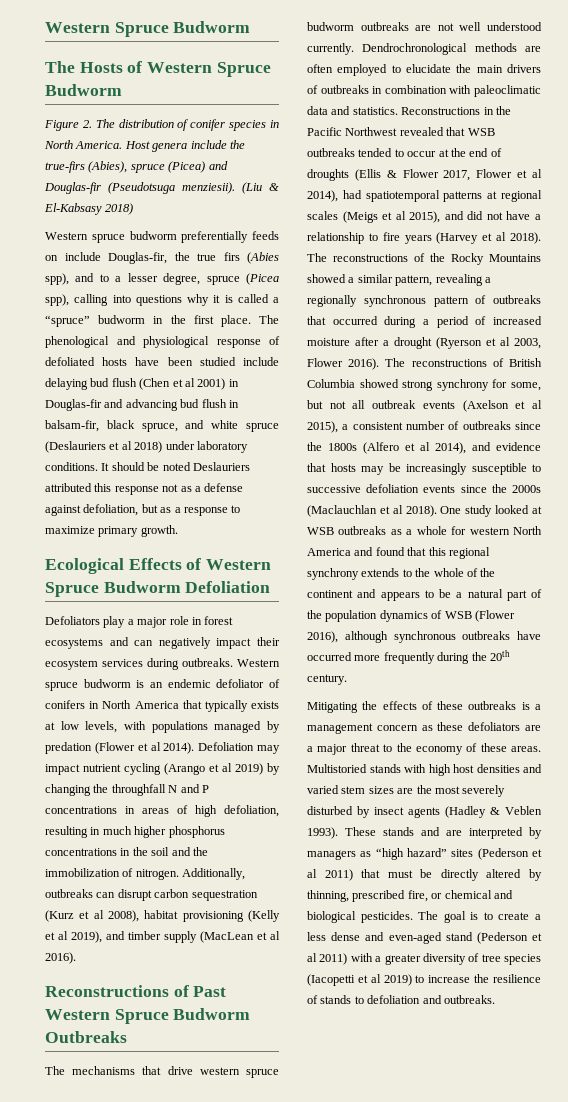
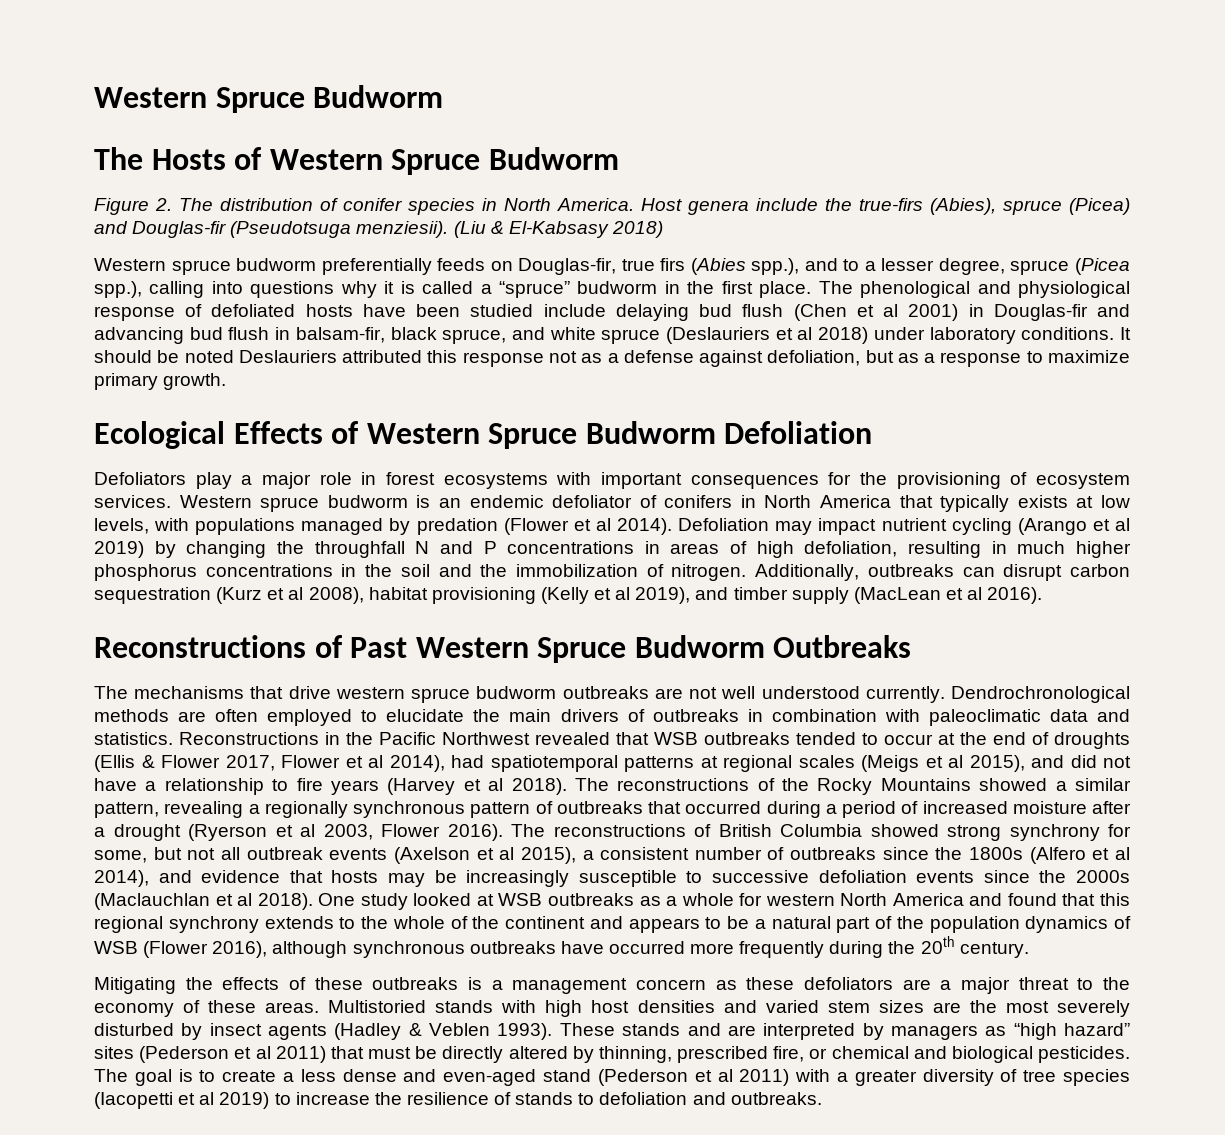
[64,252,190,264] include Douglas-fir, the -> [518,258,617,275] Douglas-fir,
[45,273,69,285] spp), -> [751,258,800,275] spp.),
[45,294,69,306] spp), -> [94,281,142,298] spp.),
[109,637,280,649] [45,658,233,670] and can negatively impact their ecosystem services during outbreaks. -> [556,472,1130,489] [94,495,171,508] with important consequences for the provisioning of ecosystem services.

